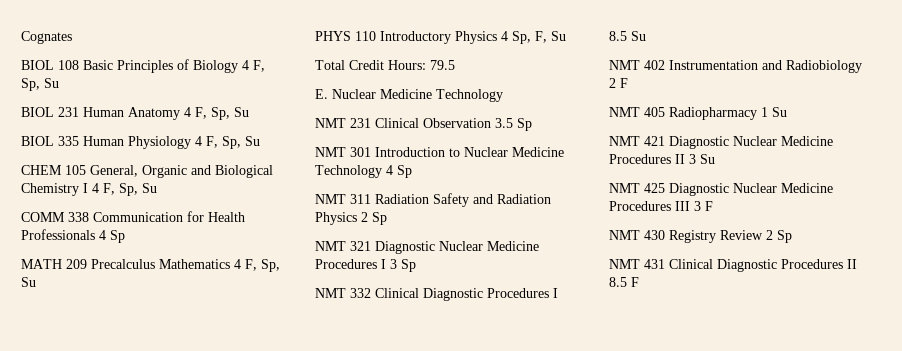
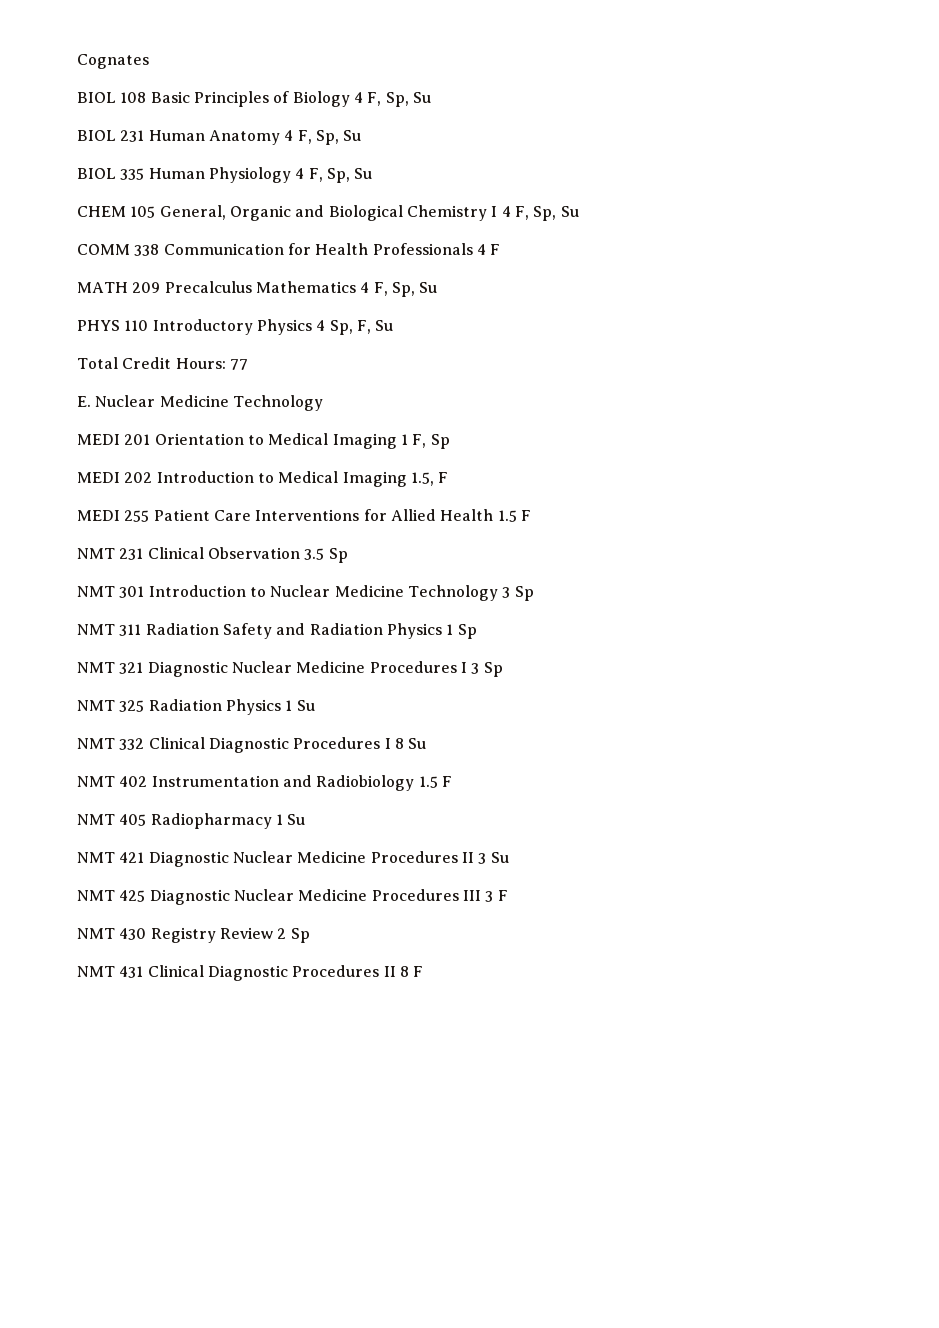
[110,230,125,243] Sp -> [490,244,501,255] F
[430,60,455,70] 79.5 -> [229,359,248,370] 77
(503, 95) none -> [77,433,450,449] [77,471,449,487] [77,509,531,522] // MEDI 201 Orientation to Medical Imaging 1 F, Sp // MEDI 202 Introduction to Medical Imaging 1.5, F // MEDI 255 Patient Care Interventions for Allied Health 1.5 F
[386,165,393,175] 4 -> [502,587,511,598] 3
[361,212,368,222] 2 -> [446,624,454,635] 1
(416, 265) none -> [77,699,315,715] // NMT 325 Radiation Physics 1 Su
[609,31,627,41] 8.5 -> [394,738,404,749] 8
[609,78,616,88] 2 -> [418,776,438,788] 1.5
[609,277,627,287] 8.5 -> [399,966,409,977] 8

